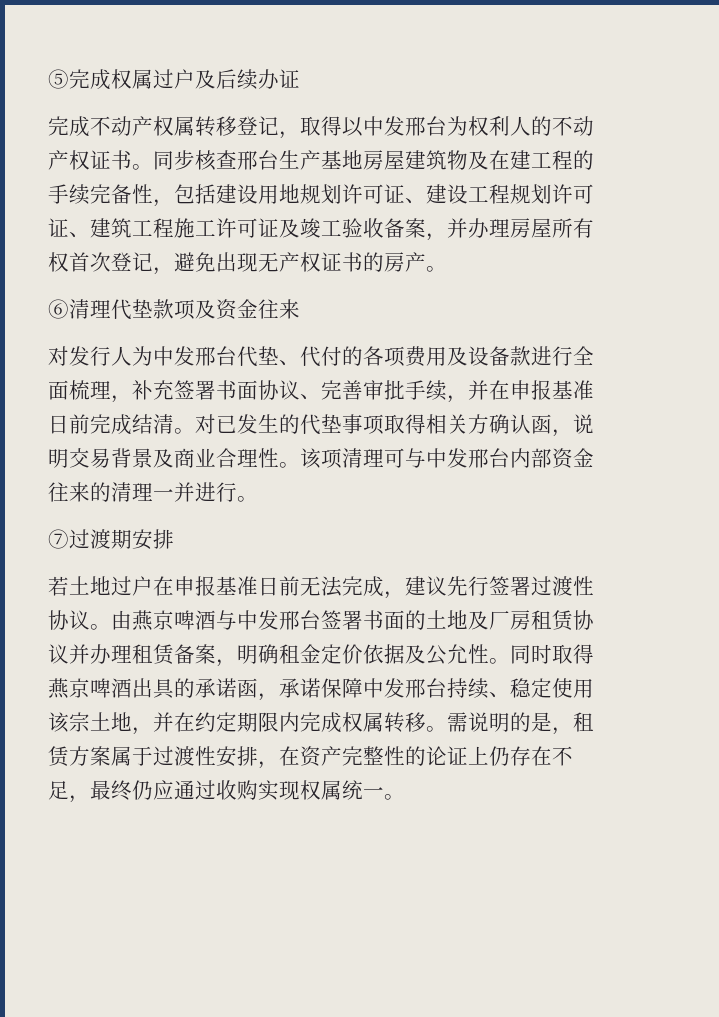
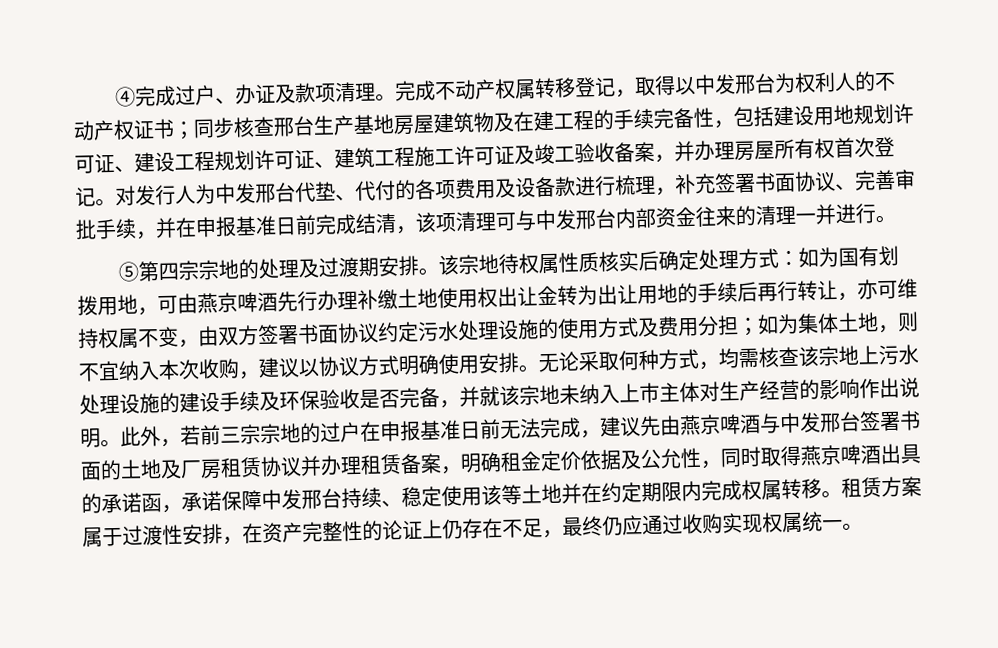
[48,69,300,90] ⑤完成权属过户及后续办证 // -> [114,81,397,107] ④完成过户、办证及款项清理。
[132,164,153,170] 。 -> [173,121,195,140] ；
[153,252,447,275] [48,299,300,320] ，避免出现无产权证书的房产。 // ⑥清理代垫款项及资金往来 // -> [95,197,116,207] 。
[573,346,594,365] [48,380,69,400] 全面 -> (616, 185) none
[174,414,594,437] [48,448,300,468] 。对已发生的代垫事项取得相关方确认函，说明交易背景及商业合理性。 -> [395,225,417,235] ，
[48,529,174,550] [48,576,111,596] ⑦过渡期安排 // 若土地 -> [118,245,900,282] [77,278,918,316] [78,311,919,349] [78,344,919,382] [79,377,920,415] [80,422,321,448] ⑤第四宗宗地的处理及过渡期安排。该宗地待权属性质核实后确定处理方式：如为国有划拨用地，可由燕京啤酒先行办理补缴土地使用权出让金转为出让用地的手续后再行转让，亦可维持权属不变，由双方签署书面协议约定污水处理设施的使用方式及费用分担；如为集体土地，则不宜纳入本次收购，建议以协议方式明确使用安排。无论采取何种方式，均需核查该宗地上污水处理设施的建设手续及环保验收是否完备，并就该宗地未纳入上市主体对生产经营的影响作出说明。此外，若前三宗宗地的
[468,576,594,596] [48,610,111,630] 行签署过渡性协议。 -> (661, 426) none
[489,658,510,664] 。 -> [700,460,722,469] ，
[69,712,153,735] 宗土地， -> [501,483,562,505] 等土地
[447,712,573,735] 需说明的是， -> (842, 494) none

